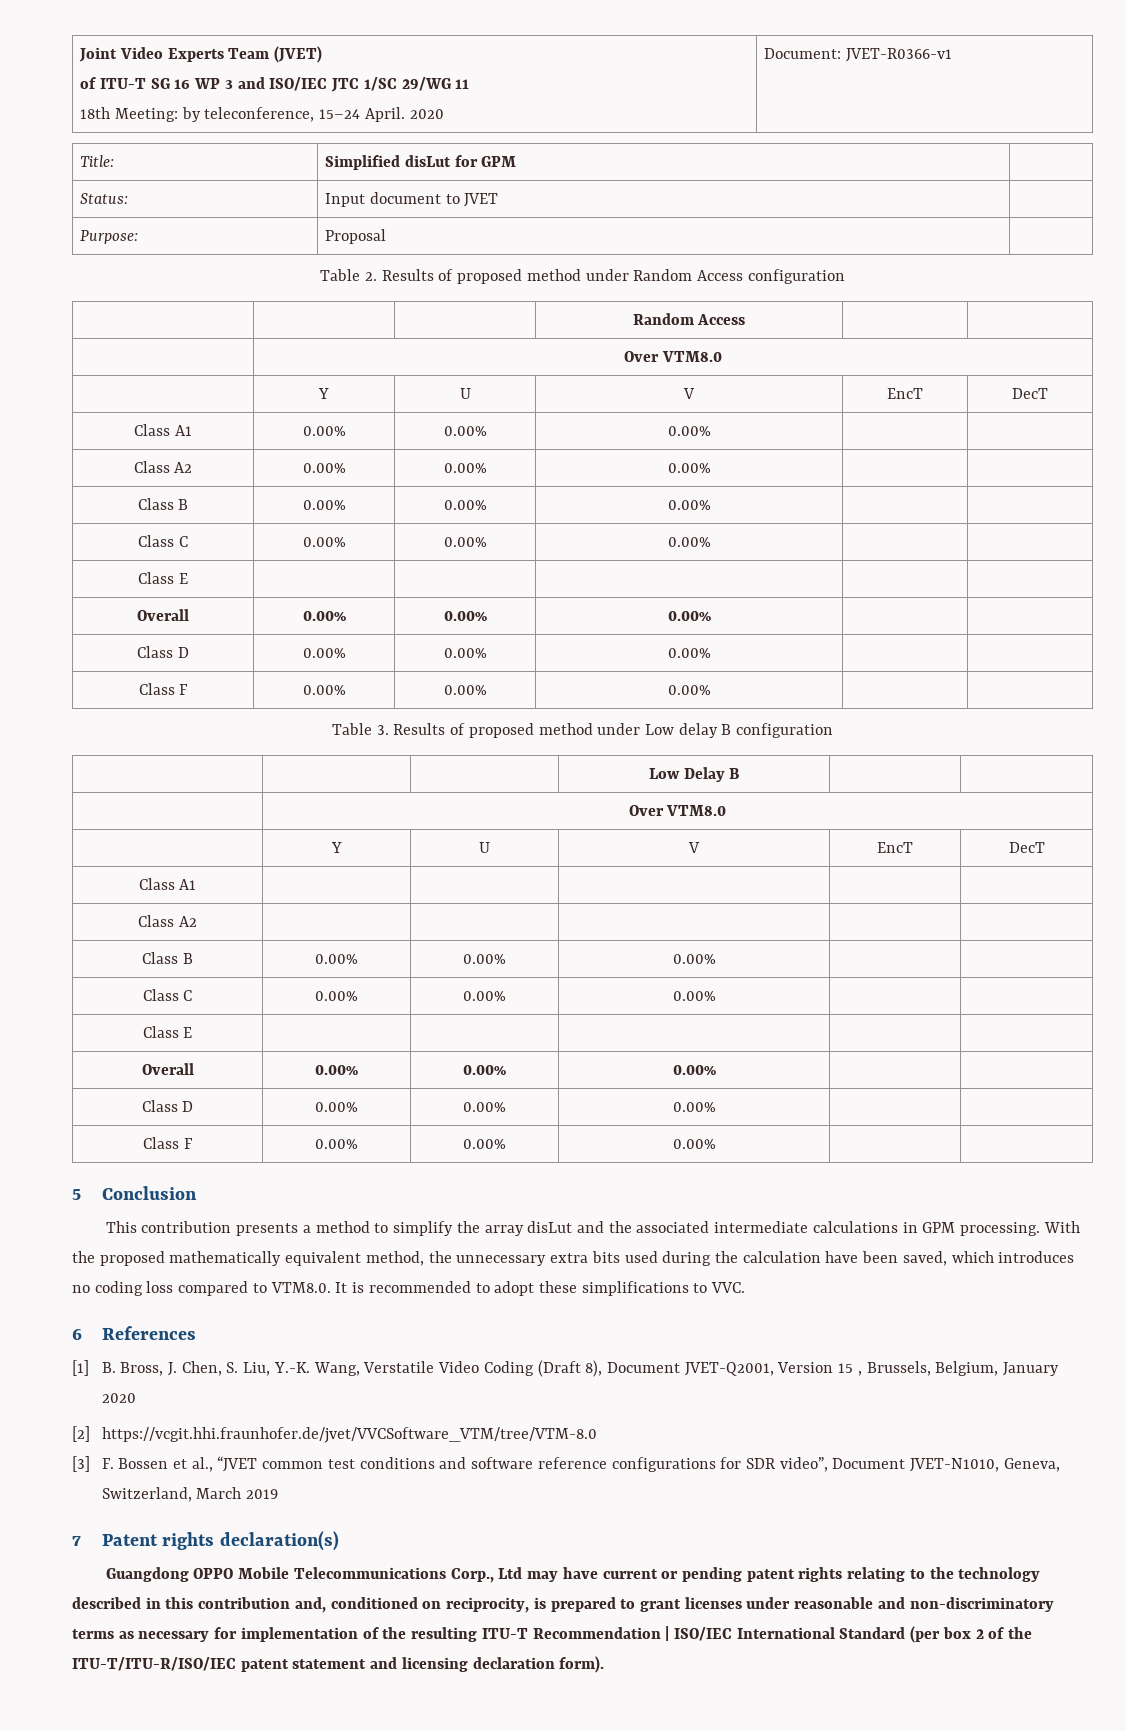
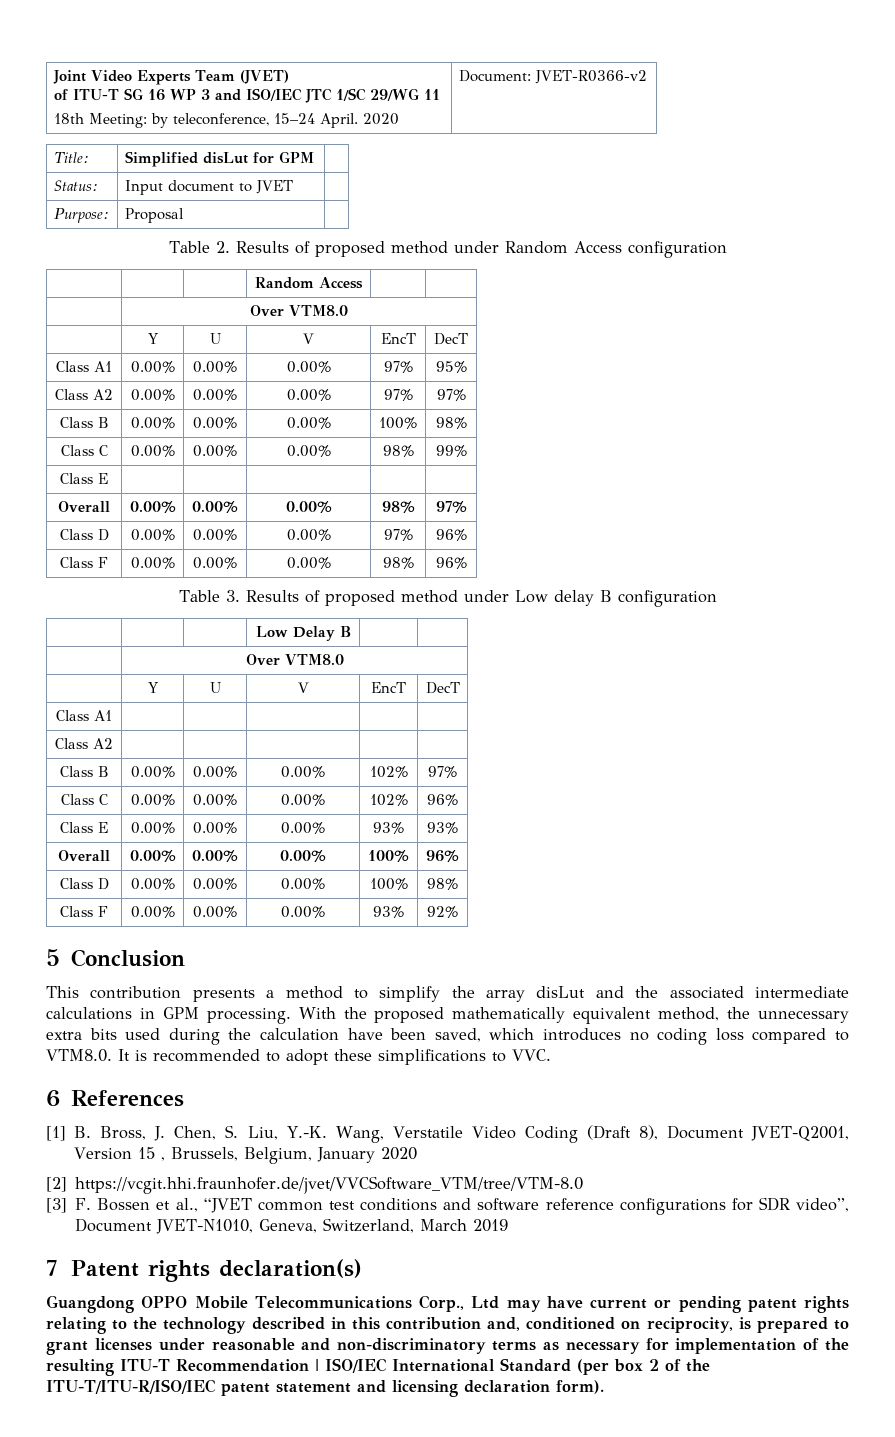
[846,48,953,62] JVET-R0366-v1 -> [534,70,647,84] JVET-R0366-v2
(711, 431) | -> [383,361,413,373] [435,361,467,373] 97% | 95%
[137,498,189,510] [302,500,346,510] [443,500,487,510] [667,500,711,510] [138,535,188,547] [302,537,346,547] [443,537,487,547] [667,537,711,547] [138,572,188,584] [137,609,189,621] [302,611,346,621] [443,611,487,621] [667,611,711,621] [137,646,189,658] [302,648,346,658] [443,648,487,658] [667,648,711,658] [138,683,189,695] [302,685,346,695] [443,685,487,695] [667,685,711,695] | // Class B | 0.00% | 0.00% | 0.00% | | // Class C | 0.00% | 0.00% | 0.00% | | // Class E | | | | | // Overall | 0.00% | 0.00% | 0.00% | | // Class D | 0.00% | 0.00% | 0.00% | | // Class F | 0.00% | 0.00% | 0.00% | | -> [383,389,413,401] [436,389,466,401] [59,417,109,428] [130,417,175,429] [193,417,237,429] [286,417,331,429] [379,417,417,429] [435,417,467,429] [60,445,108,456] [130,445,175,457] [193,445,237,457] [286,445,331,457] [382,445,414,457] [435,445,467,457] [60,473,108,484] [58,501,110,512] [129,501,176,513] [192,501,238,513] [285,501,332,513] [381,501,415,513] [435,501,467,513] [59,529,109,541] [130,529,175,541] [193,529,237,541] [286,529,331,541] [383,529,413,541] [435,529,467,541] [60,557,108,568] [130,557,175,569] [193,557,237,569] [286,557,331,569] [382,557,414,569] [435,557,467,569] 97% | 97% // Class B | 0.00% | 0.00% | 0.00% | 100% | 98% // Class C | 0.00% | 0.00% | 0.00% | 98% | 99% // Class E | | | | | // Overall | 0.00% | 0.00% | 0.00% | 98% | 97% // Class D | 0.00% | 0.00% | 0.00% | 97% | 96% // Class F | 0.00% | 0.00% | 0.00% | 98% | 96%
[142,989,193,1001] [315,991,358,1001] [462,991,506,1001] [672,991,716,1001] [142,1026,193,1038] [141,1063,194,1075] [315,1065,358,1075] [462,1065,506,1075] [672,1065,716,1075] [141,1100,194,1112] [315,1102,358,1112] [462,1102,506,1112] [672,1102,716,1112] [143,1137,193,1149] [315,1139,358,1149] [462,1139,506,1149] [672,1139,716,1149] | // Class C | 0.00% | 0.00% | 0.00% | | // Class E | | | | | // Overall | 0.00% | 0.00% | 0.00% | | // Class D | 0.00% | 0.00% | 0.00% | | // Class F | 0.00% | 0.00% | 0.00% | | -> [369,766,408,778] [428,766,457,778] [60,794,108,805] [130,794,175,806] [193,794,237,806] [281,794,325,806] [369,794,408,806] [427,794,458,806] [60,822,108,833] [130,822,175,834] [193,822,237,834] [281,822,325,834] [373,822,404,834] [427,822,458,834] [58,850,110,861] [129,850,176,862] [192,850,238,862] [280,850,326,862] [368,850,409,862] [426,850,459,862] [59,878,109,890] [130,878,175,890] [193,878,237,890] [281,878,325,890] [369,878,408,890] [427,878,458,890] [60,906,108,917] [130,906,175,918] [193,906,237,918] [281,906,325,918] [373,906,404,918] [427,906,458,918] 102% | 97% // Class C | 0.00% | 0.00% | 0.00% | 102% | 96% // Class E | 0.00% | 0.00% | 0.00% | 93% | 93% // Overall | 0.00% | 0.00% | 0.00% | 100% | 96% // Class D | 0.00% | 0.00% | 0.00% | 100% | 98% // Class F | 0.00% | 0.00% | 0.00% | 93% | 92%

